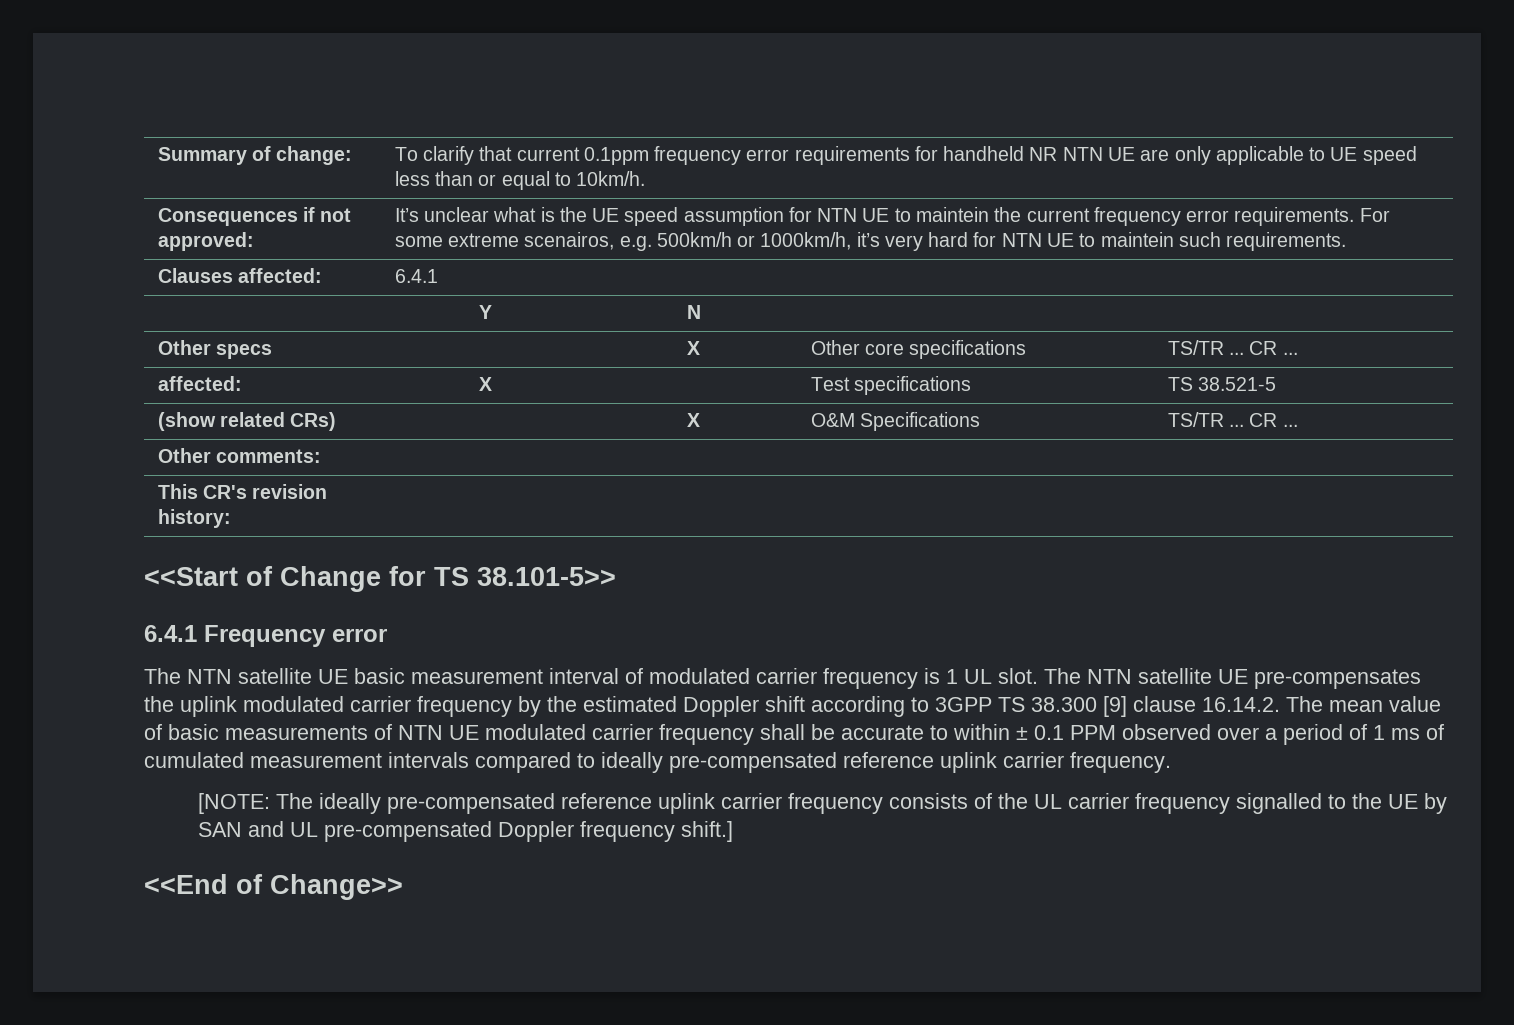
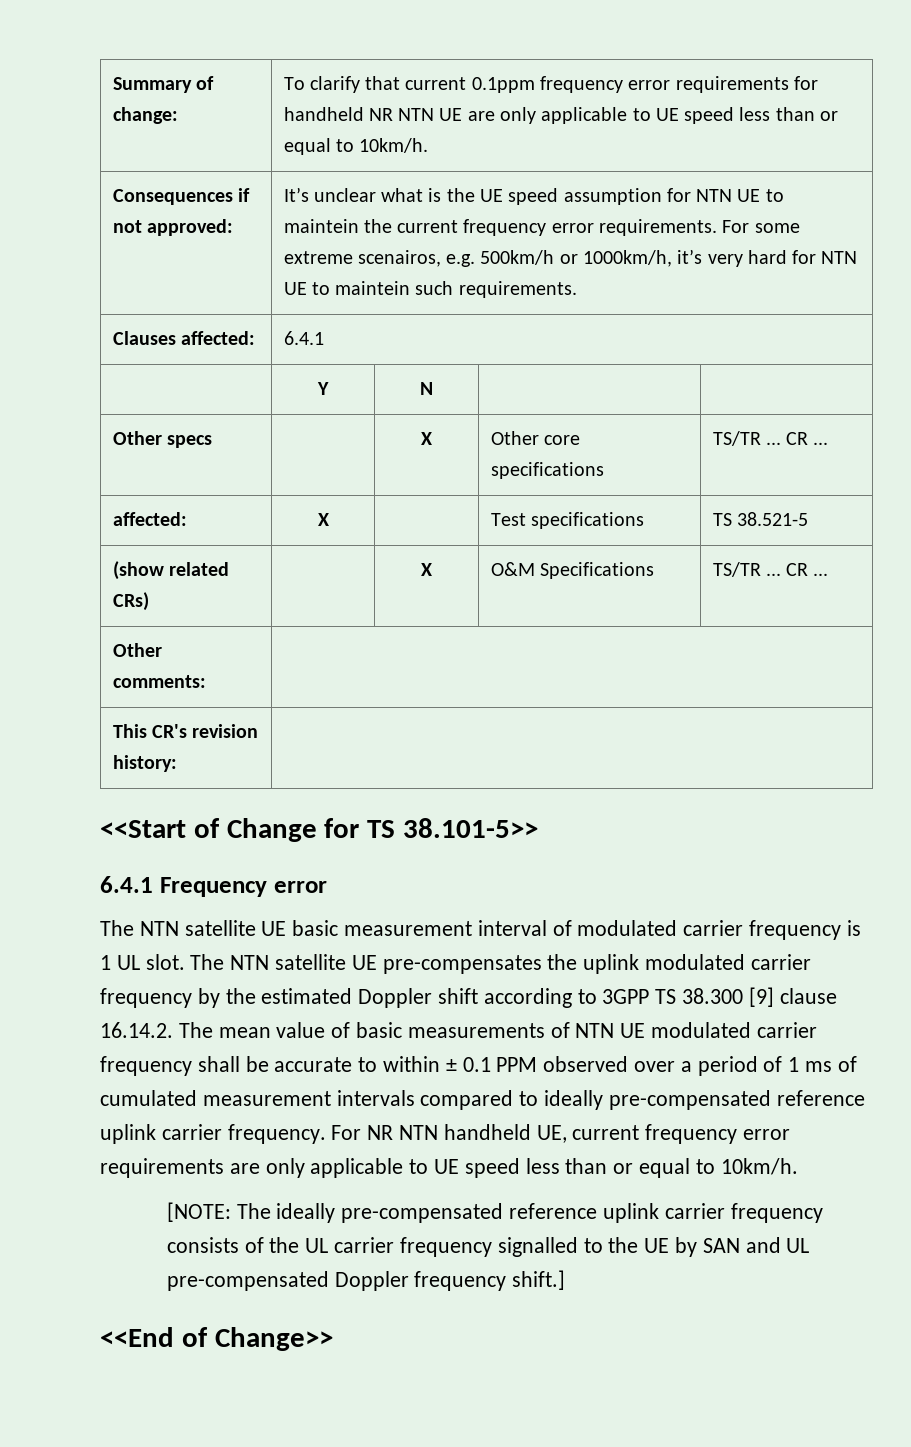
(1171, 762) none -> [331,1124,791,1144] [100,1158,798,1178] For NR NTN handheld UE, current frequency error requirements are only applicable to UE speed less than or equal to 10km/h.

